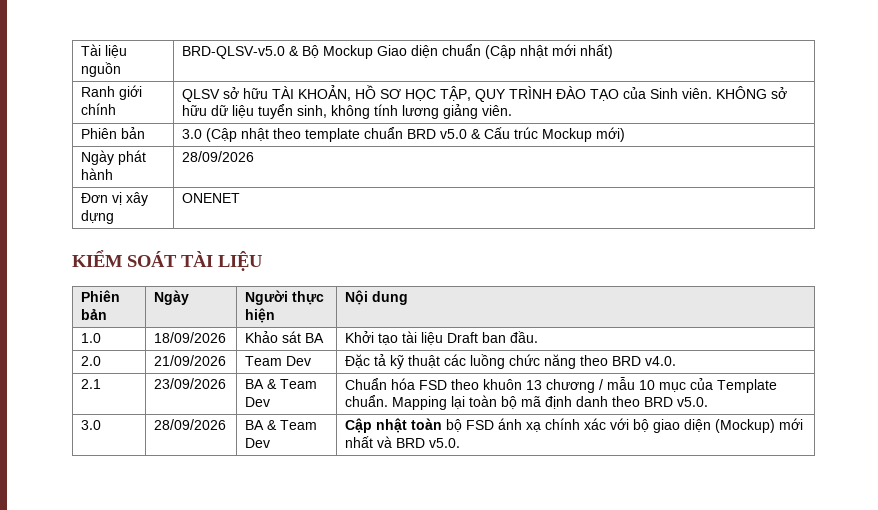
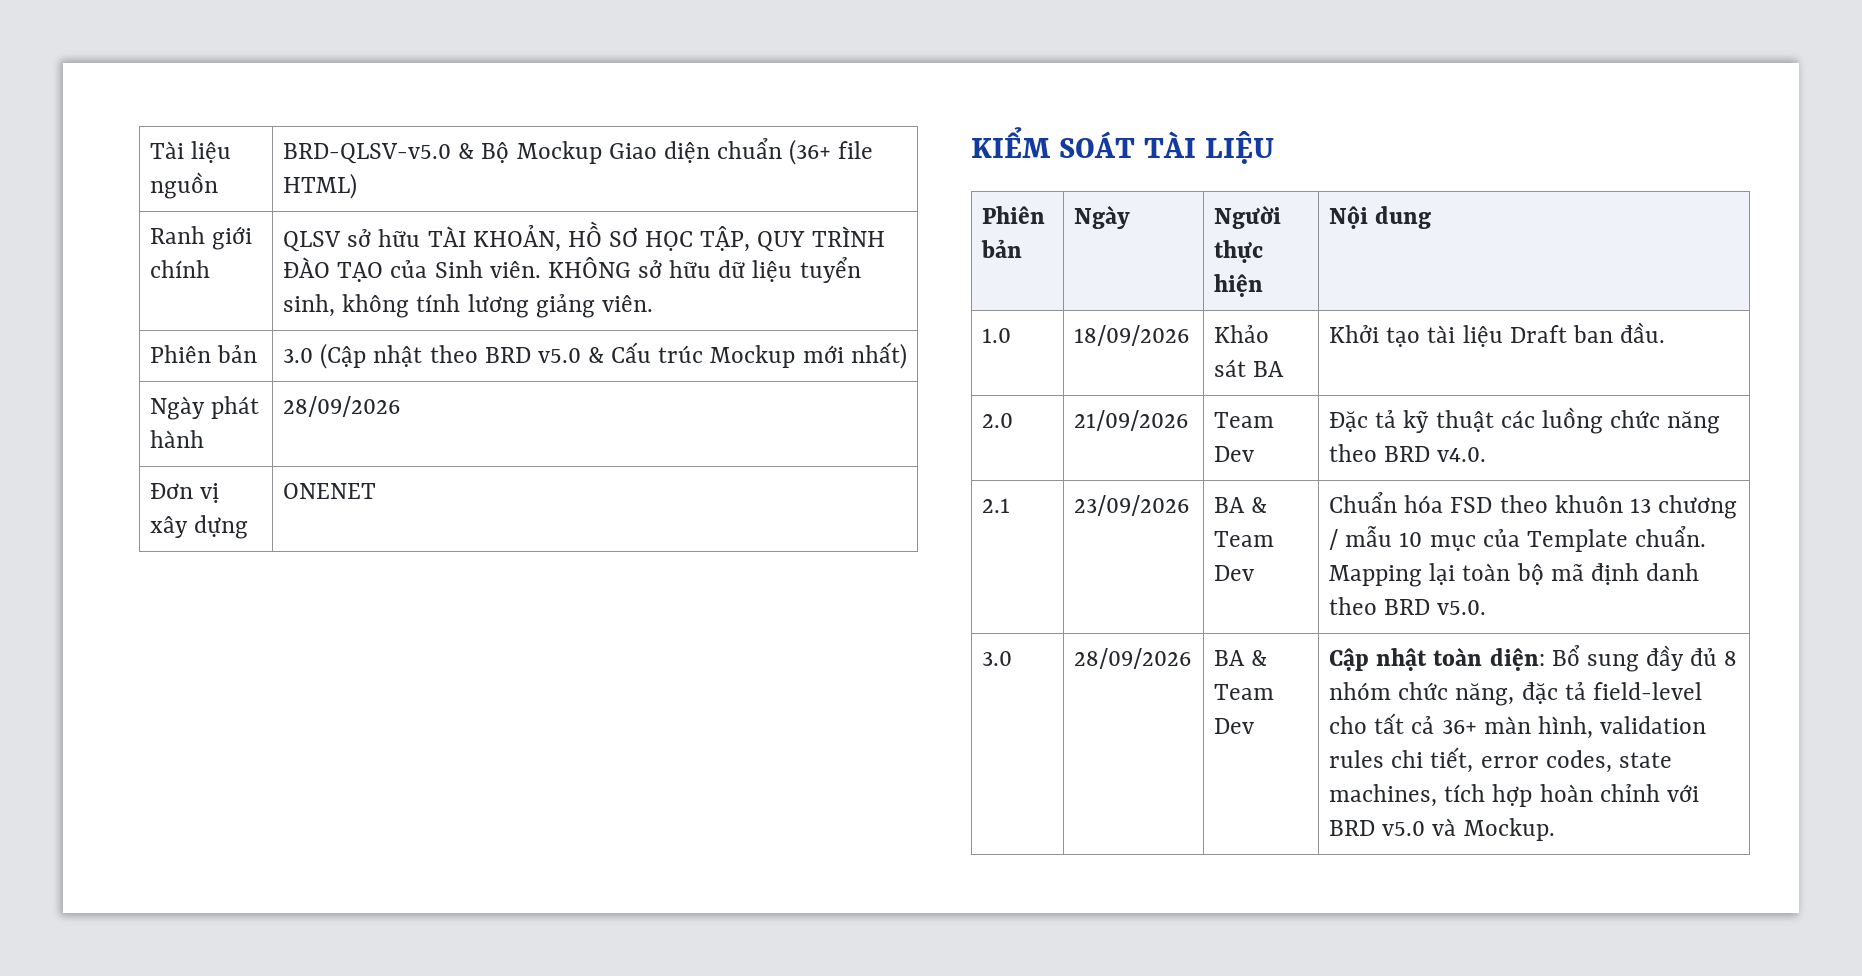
[485,44,614,59] (Cập nhật mới nhất) -> [789,139,874,165] [283,173,358,199] (36+ file HTML)
[305,127,404,142] template chuẩn -> (478, 354) none
[596,127,626,142] mới) -> [802,342,907,369] mới nhất)
[446,418,804,433] [345,436,461,448] bộ FSD ánh xạ chính xác với bộ giao diện (Mockup) mới nhất và BRD v5.0. -> [1489,645,1738,672] [1329,682,1702,706] [1329,713,1707,739] [1329,747,1672,773] [1329,784,1699,807] [1329,818,1555,841] diện: Bổ sung đầy đủ 8 nhóm chức năng, đặc tả field-level cho tất cả 36+ màn hình, validation rules chi tiết, error codes, state machines, tích hợp hoàn chỉnh với BRD v5.0 và Mockup.

